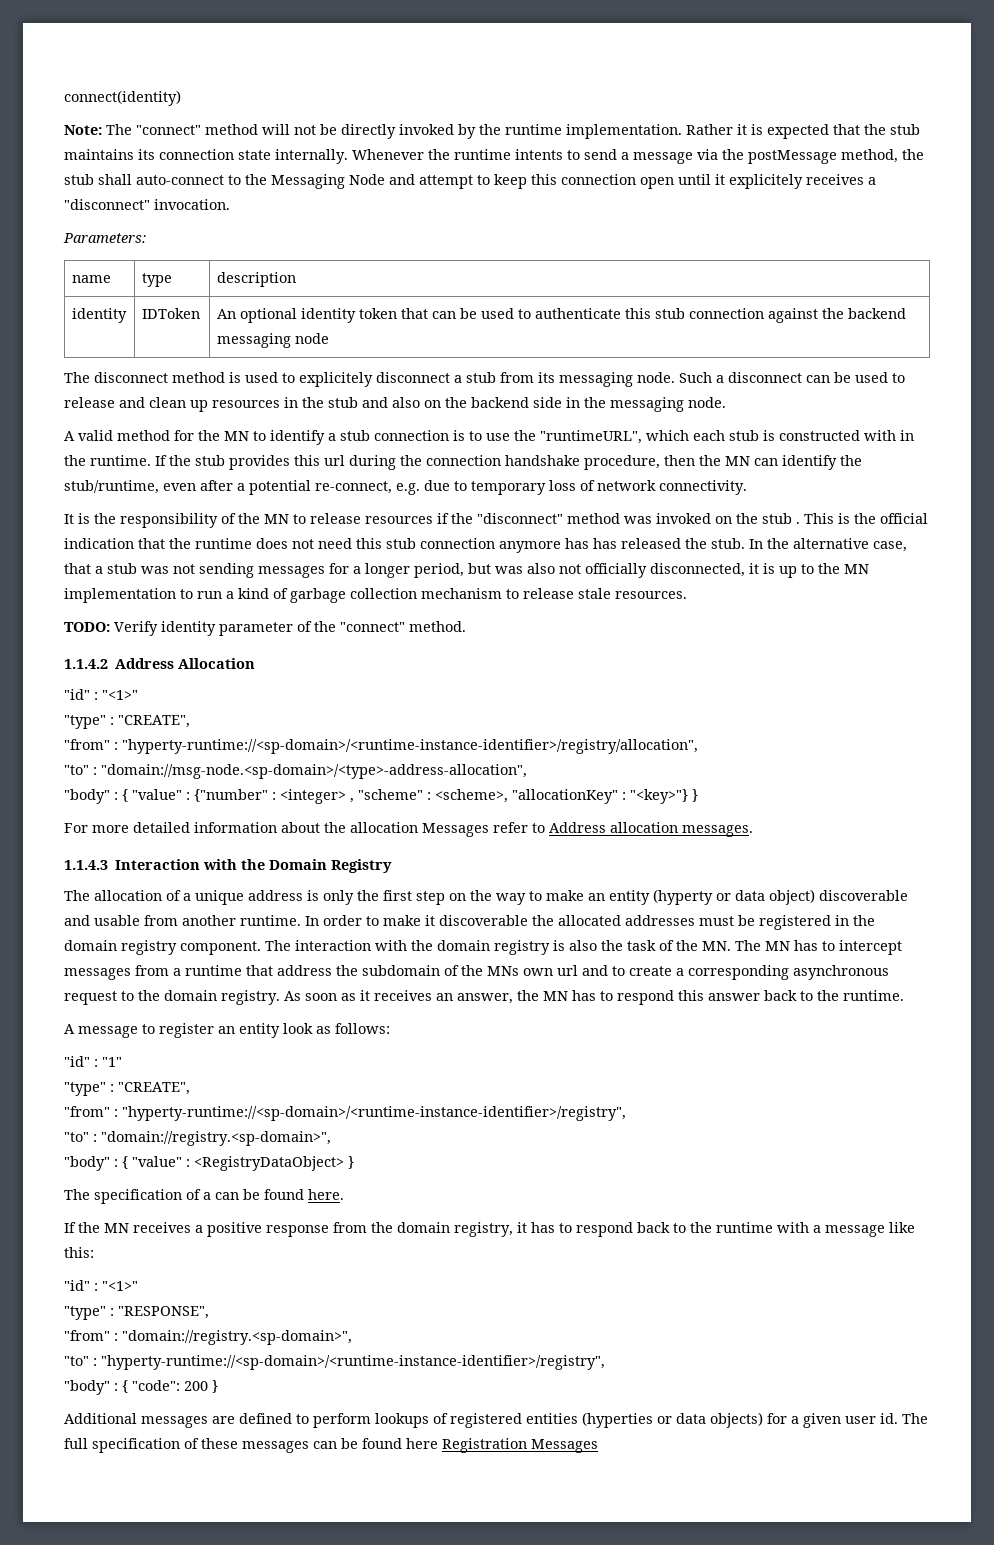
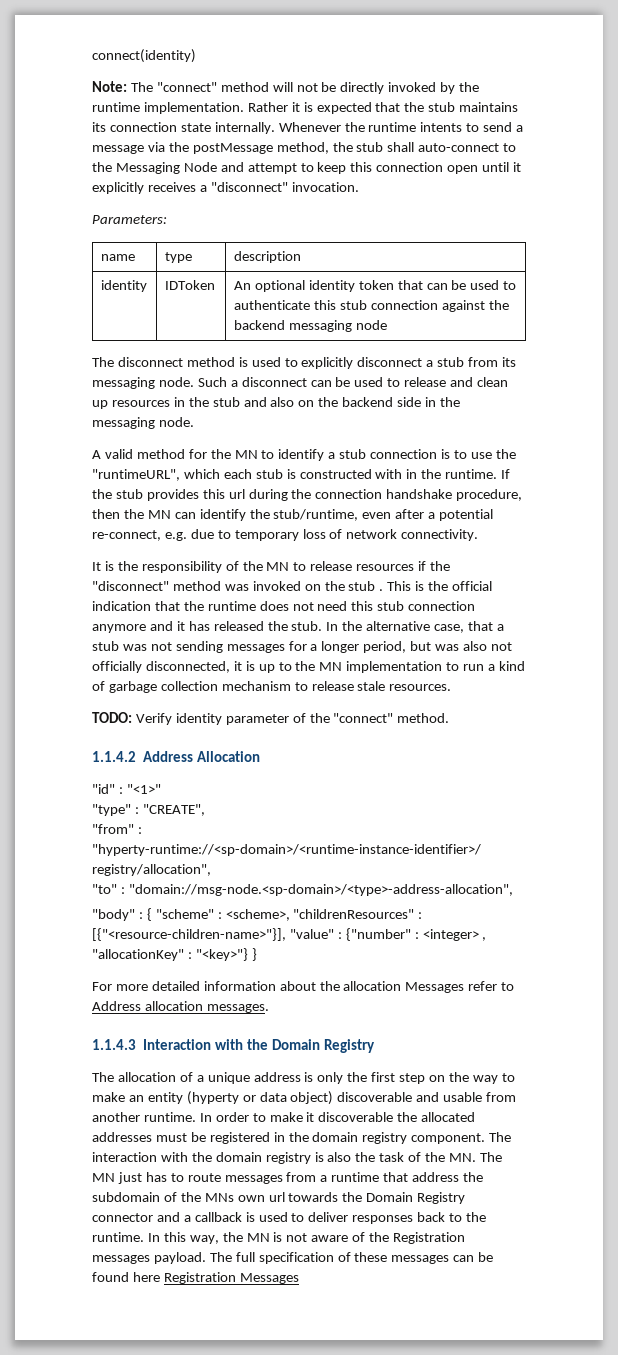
[729,174,803,189] explicitely -> [92,182,144,194] explicitly
[299,372,373,387] explicitely -> [301,357,354,369] explicitly
[565,538,589,549] has -> [149,621,185,631] and it
(128, 795) none -> [155,909,423,921] [92,928,286,941] "scheme" : <scheme>, "childrenResources" : [{"<resource-children-name>"}],
[358,789,508,803] "scheme" : <scheme>, -> (487, 939) none
[794,940,902,955] has to intercept -> [117,1172,221,1184] just has to route
[582,965,889,980] [64,990,904,1005] [64,1023,390,1038] [64,1056,122,1067] [64,1082,190,1096] [64,1106,626,1121] [64,1131,331,1146] [64,1156,354,1171] [64,1189,344,1204] [64,1222,915,1237] [64,1247,94,1258] [64,1280,138,1291] [64,1306,209,1320] [64,1330,352,1345] [64,1355,605,1370] [64,1380,218,1395] [64,1412,898,1428] and to create a corresponding asynchronous request to the domain registry. As soon as it receives an answer, the MN has to respond this answer back to the runtime. // A message to register an entity look as follows: // "id" : "1" // "type" : "CREATE", // "from" : "hyperty-runtime://<sp-domain>/<runtime-instance-identifier>/registry", // "to" : "domain://registry.<sp-domain>", // "body" : { "value" : <RegistryDataObject> } // The specification of a can be found here. // If the MN receives a positive response from the domain registry, it has to respond back to the runtime with a message like this: // "id" : "<1>" // "type" : "RESPONSE", // "from" : "domain://registry.<sp-domain>", // "to" : "hyperty-runtime://<sp-domain>/<runtime-instance-identifier>/registry", // "body" : { "code": 200 } // Additional messages are defined to perform lookups of registered entities (hyperties or data objects) for a given user id. -> [288,1192,466,1204] [92,1212,487,1224] [92,1232,466,1244] [92,1252,206,1264] towards the Domain Registry connector and a callback is used to deliver responses back to the runtime. In this way, the MN is not aware of the Registration messages payload.

